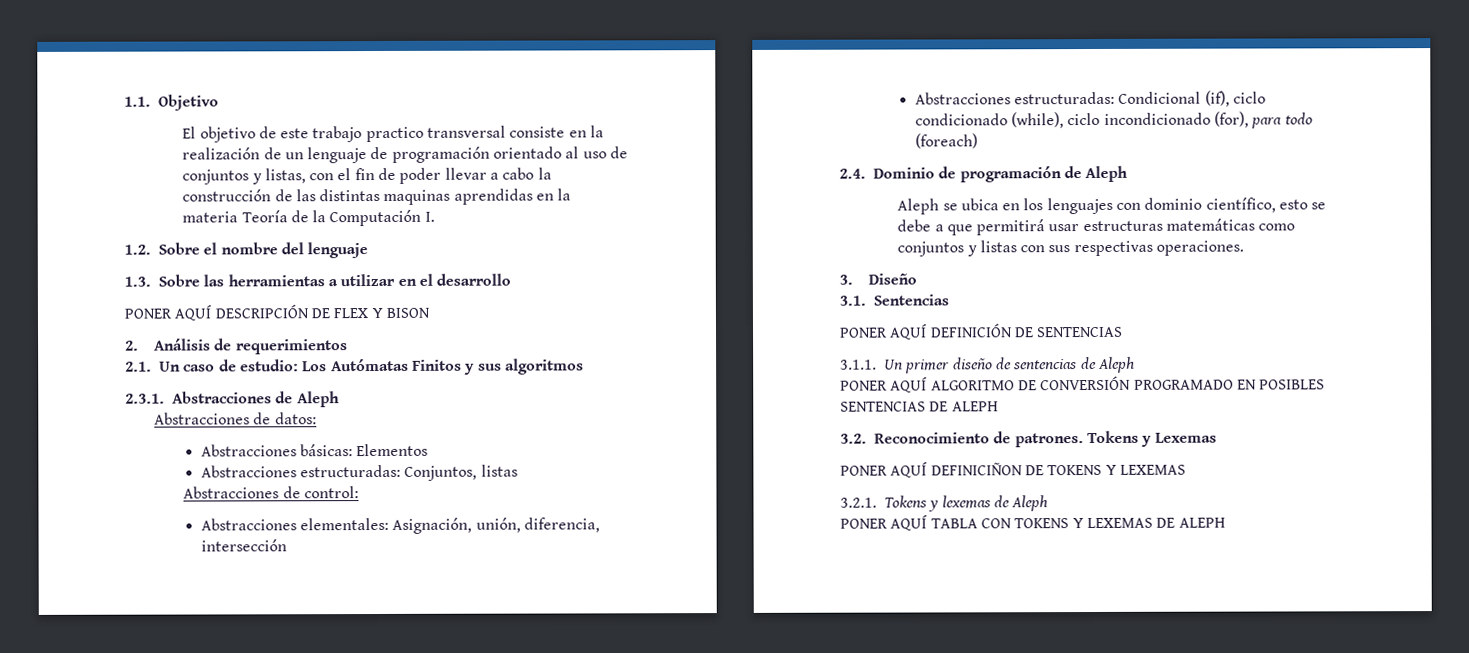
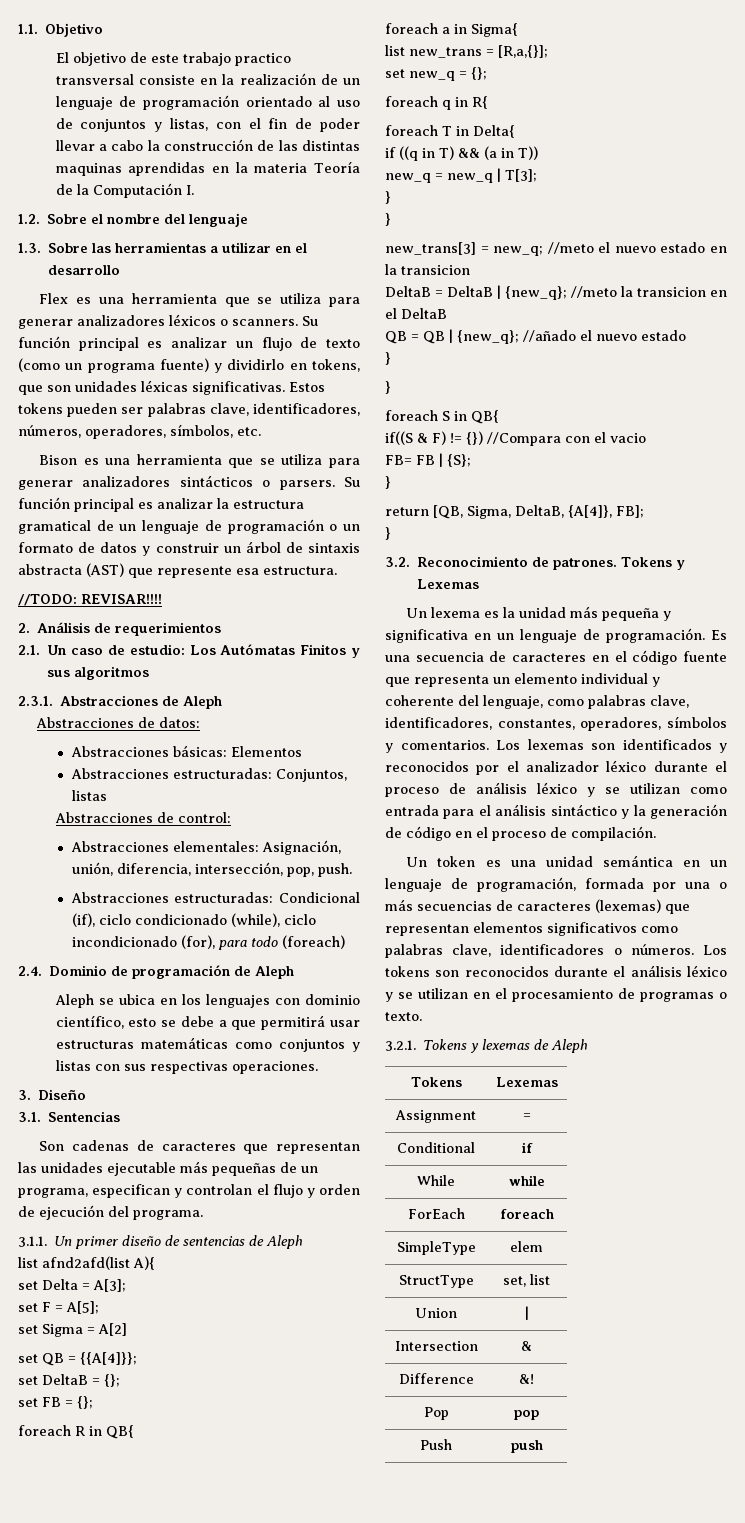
[124,304,430,321] PONER AQUÍ DESCRIPCIÓN DE FLEX Y BISON -> [39,293,360,307] [18,314,318,329] [18,336,361,351] [18,358,360,373] [18,380,325,395] [18,403,360,417] [18,424,261,439] [39,454,360,468] [18,475,360,490] [18,497,304,512] [18,519,360,534] [18,541,360,556] [18,563,337,578] [18,594,162,606] Flex es una herramienta que se utiliza para generar analizadores léxicos o scanners. Su función principal es analizar un flujo de texto (como un programa fuente) y dividirlo en tokens, que son unidades léxicas significativas. Estos tokens pueden ser palabras clave, identificadores, números, operadores, símbolos, etc. // Bison es una herramienta que se utiliza para generar analizadores sintácticos o parsers. Su función principal es analizar la estructura gramatical de un lenguaje de programación o un formato de datos y construir un árbol de sintaxis abstracta (AST) que represente esa estructura. // //TODO: REVISAR!!!!
[200,539,287,552] intersección -> [194,862,352,877] intersección, pop, push.
[840,323,1124,340] PONER AQUÍ DEFINICIÓN DE SENTENCIAS -> [39,1140,360,1154] [18,1161,318,1176] [18,1184,360,1198] [18,1205,203,1220] Son cadenas de caracteres que representan las unidades ejecutable más pequeñas de un programa, especifican y controlan el flujo y orden de ejecución del programa.
[840,375,1326,393] [840,401,999,412] PONER AQUÍ ALGORITMO DE CONVERSIÓN PROGRAMADO EN POSIBLES SENTENCIAS DE ALEPH -> [18,1256,155,1270] [18,1279,126,1292] [18,1301,99,1314] [18,1323,127,1337] [18,1352,137,1366] [18,1374,120,1387] [18,1396,93,1409] [18,1425,134,1439] [385,23,518,37] [385,45,548,58] [385,67,487,81] [385,96,488,110] [385,125,515,138] [385,146,538,161] [385,168,537,183] [385,191,391,204] [385,213,391,226] [385,242,727,256] [385,264,470,275] [385,285,727,300] [385,308,447,319] [385,329,686,344] [385,352,391,365] [385,381,391,394] [385,410,499,424] [385,431,646,446] [385,453,471,467] [385,476,391,489] [385,505,644,519] [385,527,391,540] list afnd2afd(list A){ // set Delta = A[3]; // set F = A[5]; // set Sigma = A[2] // set QB = {{A[4]}}; // set DeltaB = {}; // set FB = {}; // foreach R in QB{ // foreach a in Sigma{ // list new_trans = [R,a,{}]; // set new_q = {}; // foreach q in R{ // foreach T in Delta{ // if ((q in T) && (a in T)) // new_q = new_q | T[3]; // } // } // new_trans[3] = new_q; //meto el nuevo estado en la transicion // DeltaB = DeltaB | {new_q}; //meto la transicion en el DeltaB // QB = QB | {new_q}; //añado el nuevo estado // } // } // foreach S in QB{ // if((S & F) != {}) //Compara con el vacio // FB= FB | {S}; // } // return [QB, Sigma, DeltaB, {A[4]}, FB]; // }
[840,461,1186,478] PONER AQUÍ DEFINICIÑON DE TOKENS Y LEXEMAS -> [406,606,672,621] [385,628,727,643] [385,650,727,665] [385,673,660,687] [385,695,689,709] [385,716,727,731] [385,739,727,753] [385,760,727,775] [385,782,727,797] [385,804,727,819] [385,826,656,841] [406,855,727,867] [385,877,727,892] [385,899,690,914] [385,922,678,936] [385,944,727,958] [385,965,727,977] [385,988,727,1002] [385,1012,422,1021] Un lexema es la unidad más pequeña y significativa en un lenguaje de programación. Es una secuencia de caracteres en el código fuente que representa un elemento individual y coherente del lenguaje, como palabras clave, identificadores, constantes, operadores, símbolos y comentarios. Los lexemas son identificados y reconocidos por el analizador léxico durante el proceso de análisis léxico y se utilizan como entrada para el análisis sintáctico y la generación de código en el proceso de compilación. // Un token es una unidad semántica en un lenguaje de programación, formada por una o más secuencias de caracteres (lexemas) que representan elementos significativos como palabras clave, identificadores o números. Los tokens son reconocidos durante el análisis léxico y se utilizan en el procesamiento de programas o texto.
[840,514,1226,531] // PONER AQUÍ TABLA CON TOKENS Y LEXEMAS DE ALEPH -> [410,1077,462,1087] [495,1077,558,1087] [395,1110,476,1123] [522,1113,531,1120] [397,1142,475,1153] [521,1142,533,1153] [417,1175,455,1186] [508,1175,545,1186] [407,1208,465,1219] [499,1209,554,1219] [396,1241,476,1255] [510,1241,543,1252] [398,1275,474,1288] [503,1274,550,1287] [415,1308,457,1318] [524,1306,529,1320] [394,1341,478,1351] [521,1341,532,1351] [398,1373,474,1384] [519,1374,534,1384] [423,1407,449,1420] [514,1410,539,1420] [420,1439,452,1450] [510,1440,543,1453] // Tokens | Lexemas // Assignment | = // Conditional | if // While | while // ForEach | foreach // SimpleType | elem // StructType | set, list // Union | | // Intersection | & // Difference | &! // Pop | pop // Push | push

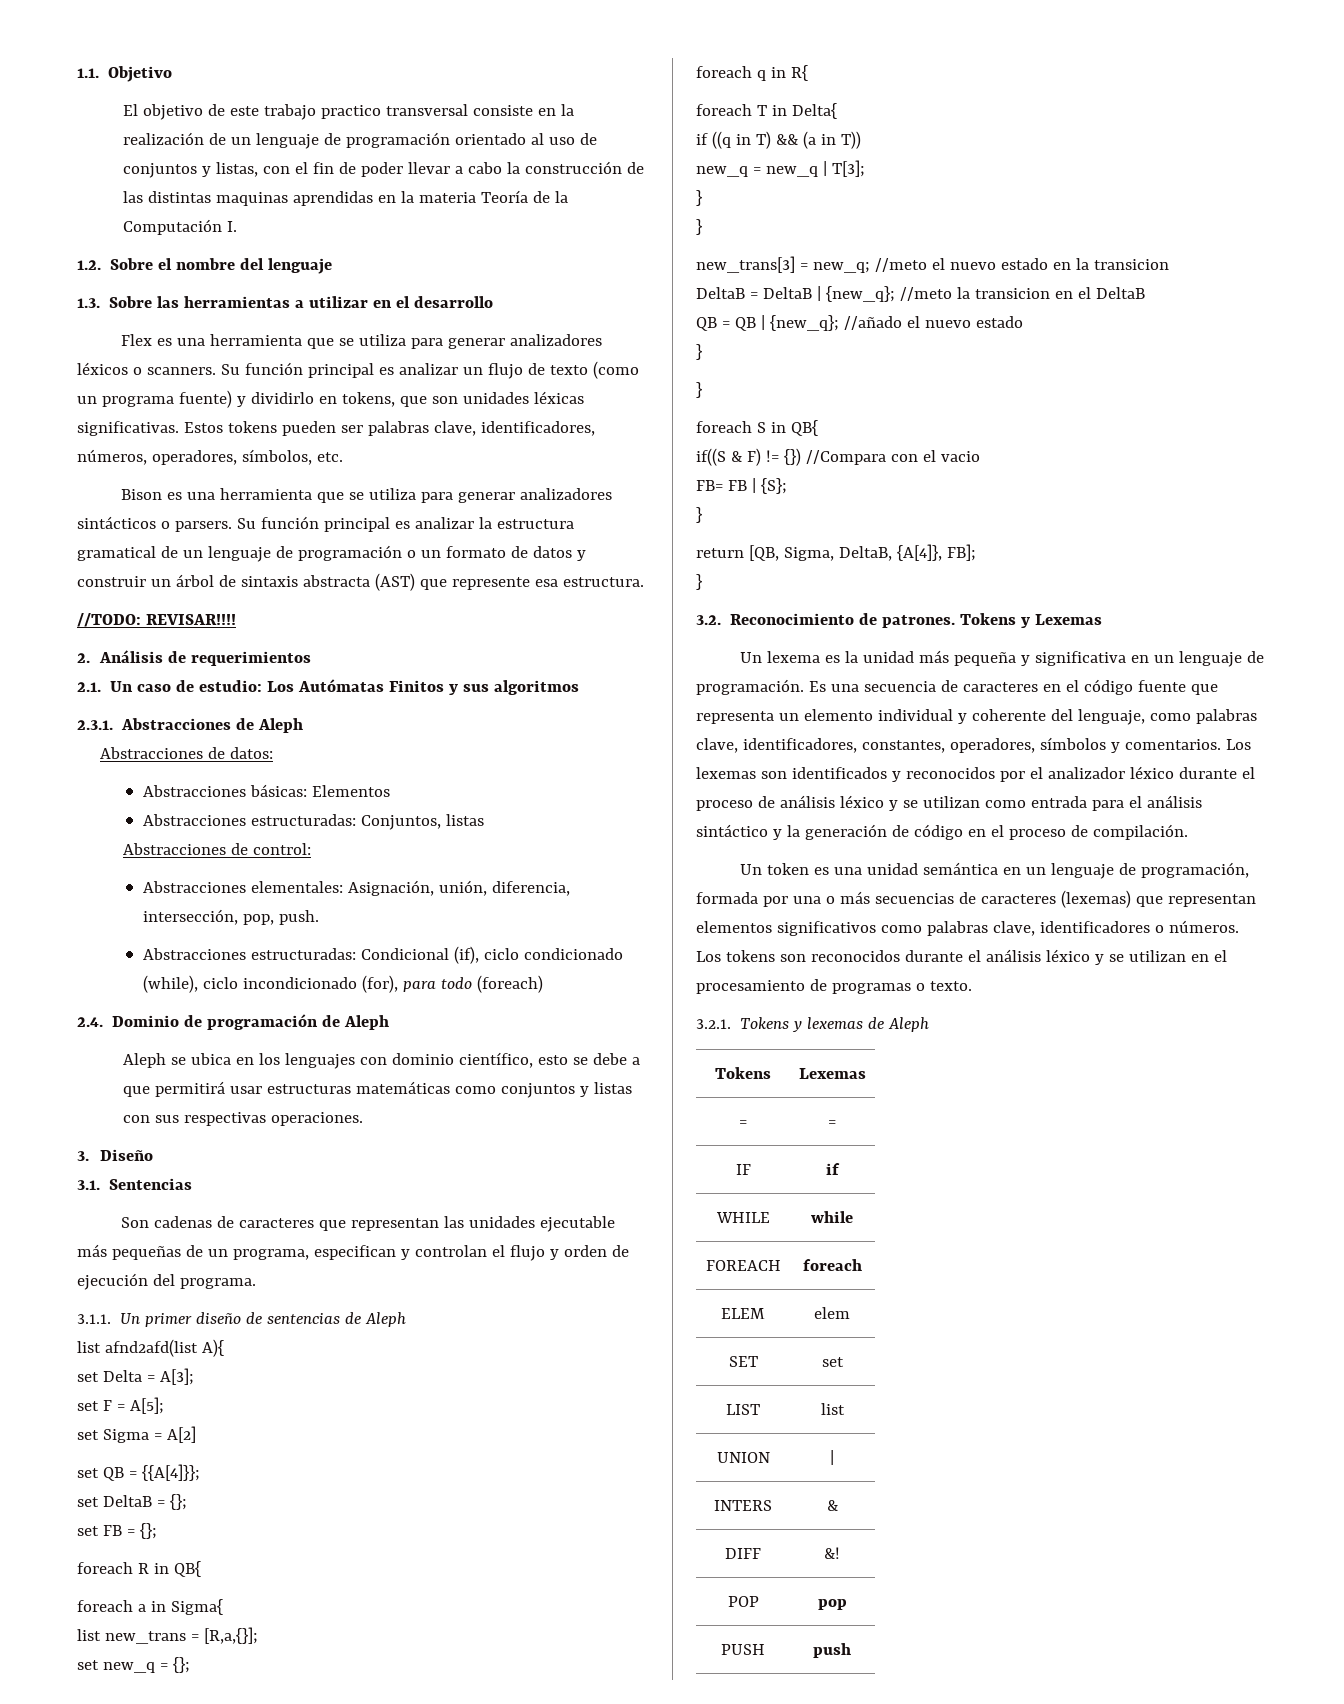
[395,1110,476,1123] Assignment -> [739,1120,747,1127] =
[397,1142,475,1153] Conditional -> [735,1164,751,1175] IF
[417,1175,455,1186] While -> [715,1212,770,1223] WHILE
[407,1208,465,1219] ForEach -> [705,1260,781,1271] FOREACH
[396,1241,476,1255] SimpleType -> [721,1308,765,1319] ELEM
[398,1275,474,1288] [503,1276,526,1287] StructType | set, -> [728,1356,758,1367] [821,1357,844,1367] [726,1404,760,1415] SET | set // LIST |
[415,1308,457,1318] Union -> [716,1452,770,1463] UNION
[394,1341,478,1351] Intersection -> [714,1500,772,1511] INTERS
[398,1373,474,1384] Difference -> [725,1548,761,1559] DIFF
[423,1407,449,1420] Pop -> [727,1596,759,1607] POP
[420,1439,452,1450] Push -> [721,1644,765,1655] PUSH

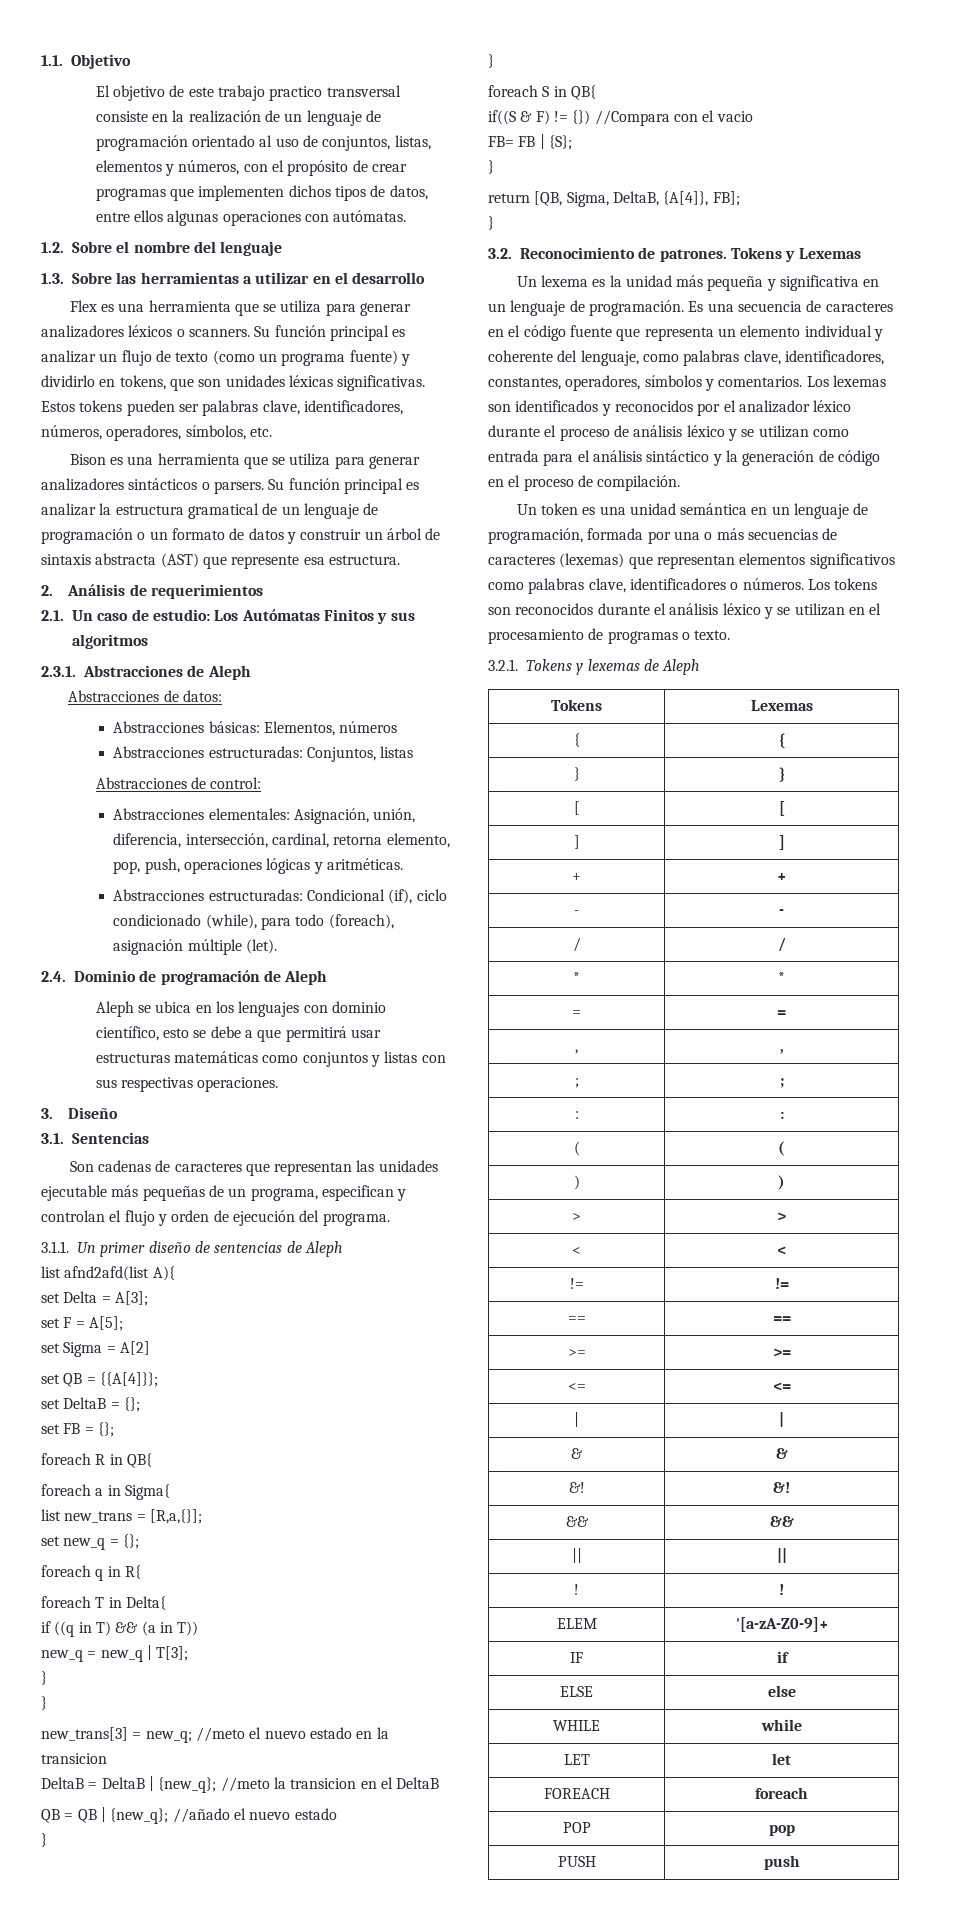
[122,161,644,178] [122,190,568,206] [122,219,237,235] conjuntos y listas, con el fin de poder llevar a cabo la construcción de las distintas maquinas aprendidas en la materia Teoría de la Computación I. -> [322,135,431,151] [95,160,407,176] [95,185,428,201] [95,210,407,226] conjuntos, listas, elementos y números, con el propósito de crear programas que implementen dichos tipos de datos, entre ellos algunas operaciones con autómatas.
[77,613,236,627] // //TODO: REVISAR!!!! -> (400, 560) none
[312,785,391,797] Elementos -> [263,721,398,736] Elementos, números
[243,910,320,925] pop, push. -> [271,833,450,848] [113,858,403,874] cardinal, retorna elemento, pop, push, operaciones lógicas y aritméticas.
[203,975,543,993] ciclo incondicionado (for), para todo (foreach) -> [260,914,394,930] [113,939,277,955] para todo (foreach), asignación múltiple (let).
[739,1120,747,1127] [828,1120,836,1127] = | = -> [573,733,580,747] [778,733,785,748] [573,767,580,781] [778,767,785,782] [573,801,580,815] [778,801,785,816] [573,835,580,849] [778,835,785,850] [572,873,581,881] [777,873,786,881] [574,910,579,915] [779,909,784,915] [572,937,581,952] [777,937,786,952] [573,972,580,983] [778,972,785,983] [572,1010,581,1017] [777,1010,786,1017] [575,1049,578,1054] [779,1049,784,1054] [574,1078,579,1088] [779,1078,784,1088] [574,1111,579,1119] [779,1111,784,1119] [573,1141,580,1156] [778,1141,785,1156] [573,1175,580,1190] [778,1175,785,1190] [572,1213,581,1221] [777,1212,786,1221] [572,1247,581,1255] [777,1246,786,1255] [569,1278,584,1289] [774,1278,789,1289] [567,1316,586,1323] [772,1316,791,1323] [567,1349,586,1357] [772,1348,791,1357] [567,1383,586,1391] [772,1382,791,1391] [574,1412,579,1427] [779,1412,784,1427] [571,1448,583,1459] [775,1448,788,1459] [568,1482,585,1493] [773,1482,790,1493] [565,1516,589,1527] [769,1516,794,1527] [571,1548,582,1563] [776,1548,787,1563] [574,1584,579,1595] [779,1584,784,1595] [556,1618,597,1629] [735,1617,828,1632] { | { // } | } // [ | [ // ] | ] // + | + // - | - // / | / // * | * // = | = // , | , // ; | ; // : | : // ( | ( // ) | ) // > | > // < | < // != | != // == | == // >= | >= // <= | <= // | | | // & | & // &! | &! // && | && // || | || // ! | ! // ELEM | '[a-zA-Z0-9]+
(840, 1169) none -> [560,1686,593,1697] [767,1685,796,1697] // ELSE | else
(853, 1217) none -> [563,1754,590,1765] [772,1753,791,1765] // LET | let
[721,1308,765,1319] [814,1307,850,1319] [728,1356,758,1367] [821,1357,844,1367] [726,1404,760,1415] [820,1403,845,1415] [716,1452,770,1463] [830,1450,834,1465] [714,1500,772,1511] [826,1500,838,1511] [725,1548,761,1559] [824,1547,840,1559] // ELEM | elem // SET | set // LIST | list // UNION | | // INTERS | & // DIFF | &! -> (808, 1793) none

